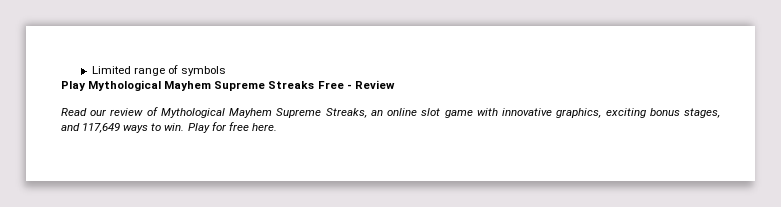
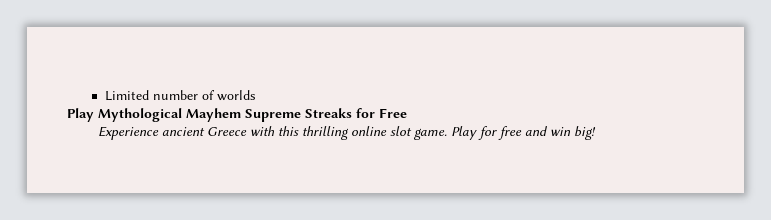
[133,65,227,76] range of symbols -> [152,90,256,101] number of worlds
(315, 85) none -> [356,108,375,118] for
[346,80,395,89] [61,107,721,118] [61,122,277,133] - Review // Read our review of Mythological Mayhem Supreme Streaks, an online slot game with innovative graphics, exciting bonus stages, and 117,649 ways to win. Play for free here. -> [97,126,596,140] // Experience ancient Greece with this thrilling online slot game. Play for free and win big!

